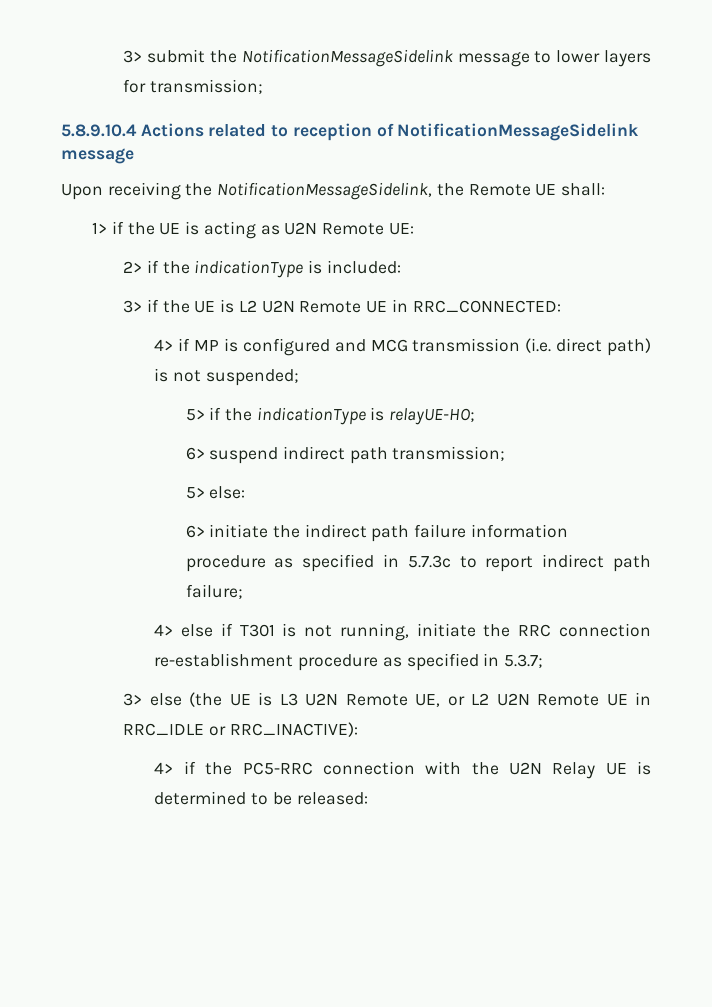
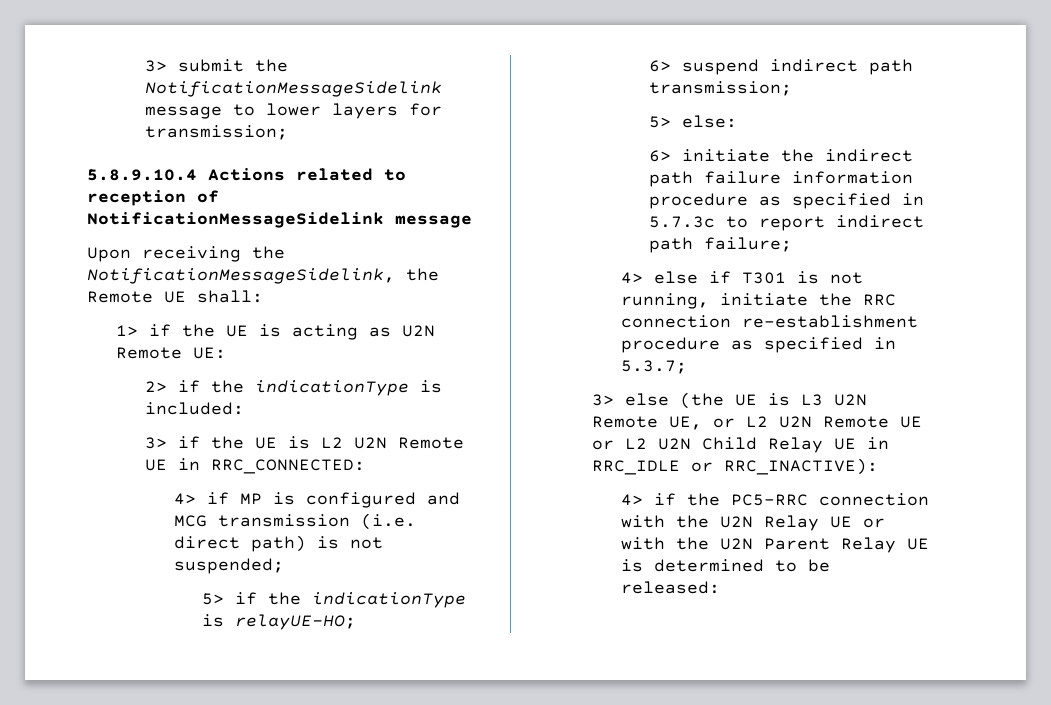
(628, 700) none -> [591,437,856,453] or L2 U2N Child Relay UE
(627, 769) none -> [862,518,885,528] [620,537,929,553] or with the U2N Parent Relay UE

